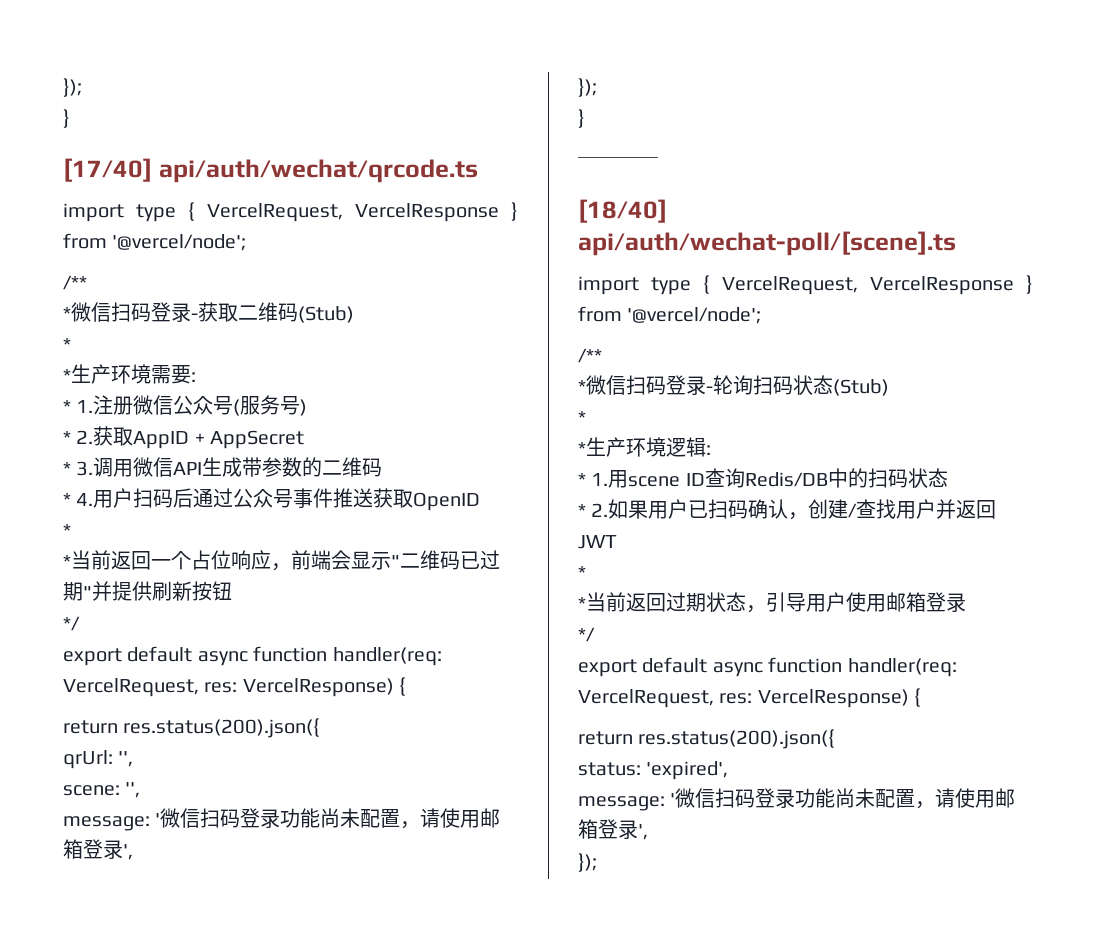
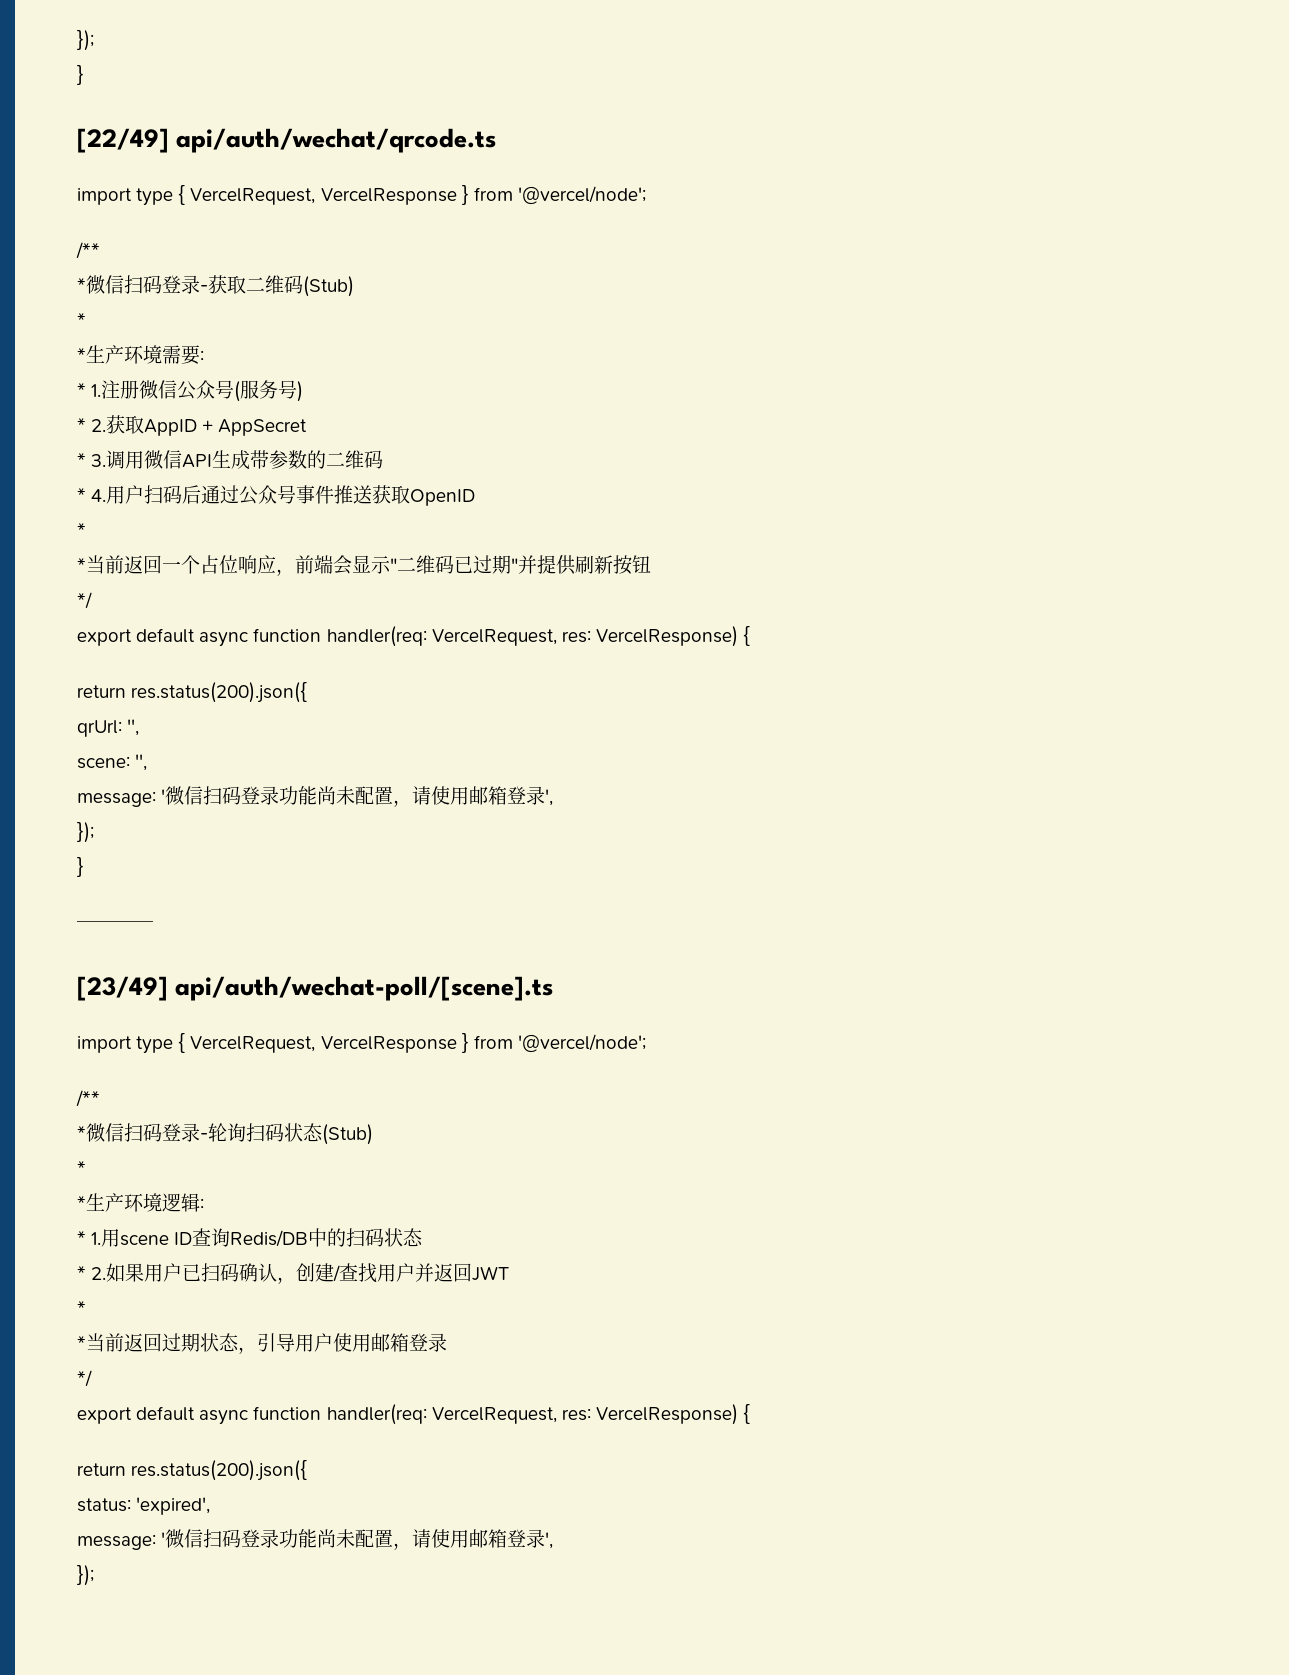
[63,78,82,97] [63,109,70,128] [63,158,152,182] }); // } // [17/40] -> [77,30,94,51] [77,65,84,85] [77,128,169,153] }); // } // [22/49]
[578,199,667,223] [18/40] -> [77,976,168,1001] [23/49]

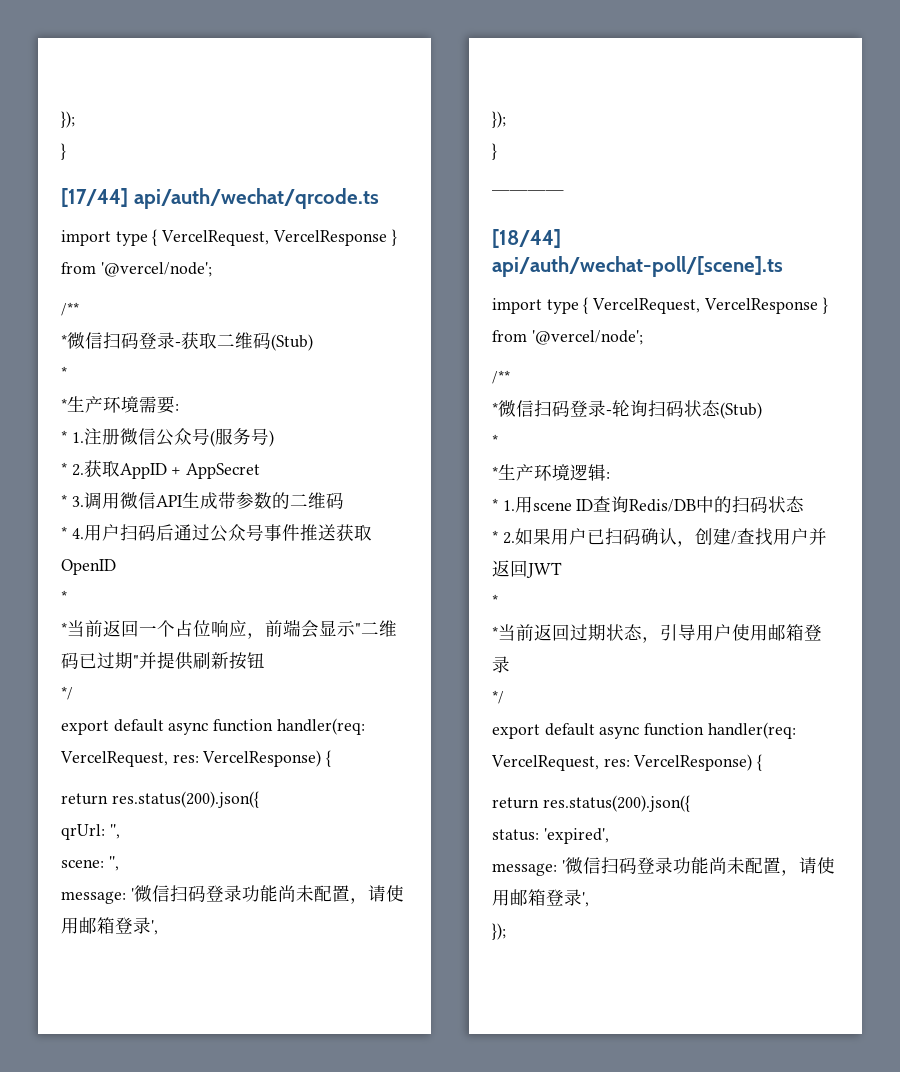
[77,30,94,51] [77,65,84,85] [77,128,169,153] }); // } // [22/49] -> [61,111,75,128] [61,143,66,160] [61,188,128,207] }); // } // [17/44]
[77,976,168,1001] [23/49] -> [492,229,561,248] [18/44]

